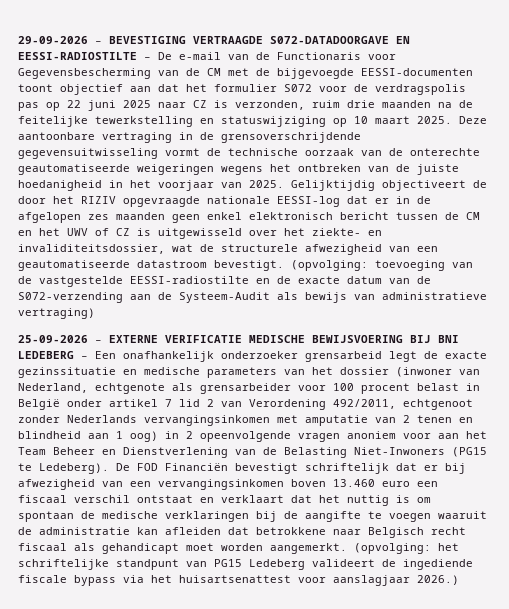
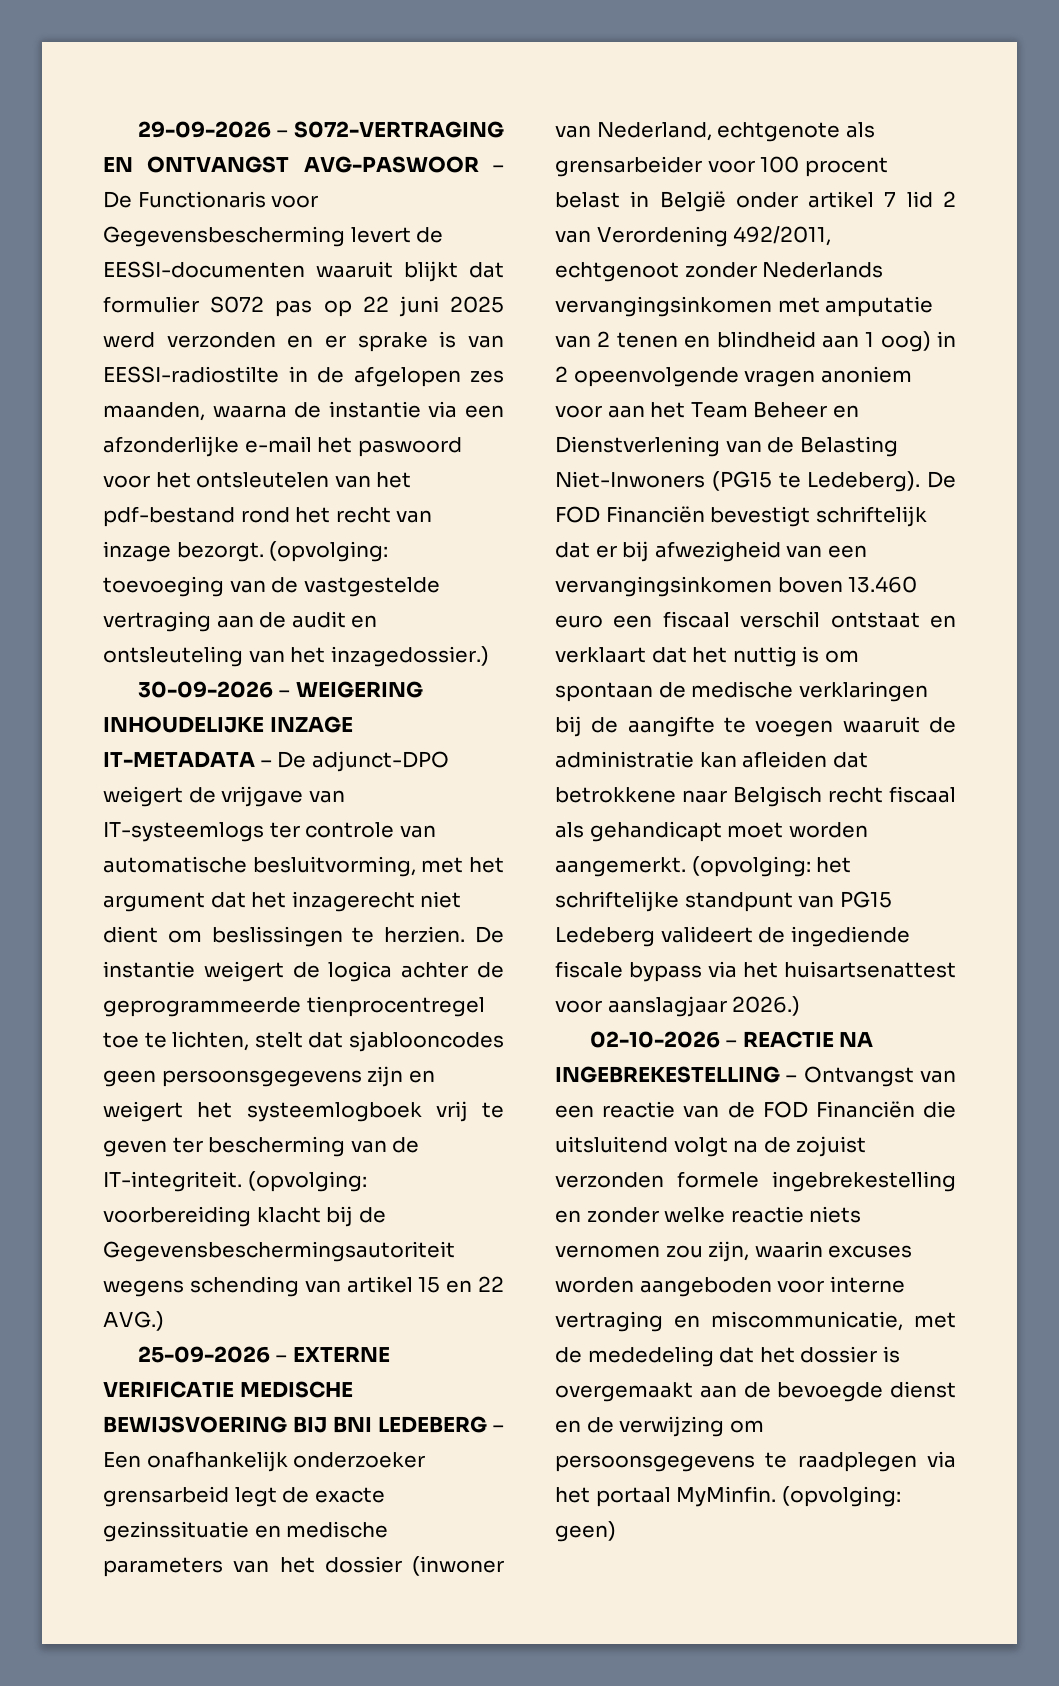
[109,36,410,44] [18,52,396,60] [18,68,473,79] [18,84,466,95] BEVESTIGING VERTRAAGDE S072-DATADOORGAVE EN EESSI-RADIOSTILTE – De e-mail van de Functionaris voor Gegevensbescherming van de CM met de bijgevoegde EESSI-documenten toont objectief aan dat het formulier S072 voor de verdragspolis -> [294,121,504,138] [103,156,504,173] [103,191,319,208] [103,226,444,247] [103,261,504,282] [103,296,265,313] S072-VERTRAGING EN ONTVANGST AVG-PASWOOR – De Functionaris voor Gegevensbescherming levert de EESSI-documenten waaruit blijkt dat formulier S072
[158,100,473,110] [18,116,487,127] [18,132,361,143] [18,148,480,159] [18,164,459,175] [18,180,487,191] [18,196,431,207] [18,212,480,223] [18,228,382,239] [18,244,438,255] [18,260,284,271] naar CZ is verzonden, ruim drie maanden na de feitelijke tewerkstelling en statuswijziging op 10 maart 2025. Deze aantoonbare vertraging in de grensoverschrijdende gegevensuitwisseling vormt de technische oorzaak van de onterechte geautomatiseerde weigeringen wegens het ontbreken van de juiste hoedanigheid in het voorjaar van 2025. Gelijktijdig objectiveert de door het RIZIV opgevraagde nationale EESSI-log dat er in de afgelopen zes maanden geen enkel elektronisch bericht tussen de CM en het UWV of CZ is uitgewisseld over het ziekte- en invaliditeitsdossier, wat de structurele afwezigheid van een geautomatiseerde datastroom bevestigt. -> [103,331,505,352] [103,366,504,387] [103,401,505,421] [103,436,462,457] [103,472,412,488] [103,506,433,527] [103,541,264,562] werd verzonden en er sprake is van EESSI-radiostilte in de afgelopen zes maanden, waarna de instantie via een afzonderlijke e-mail het paswoord voor het ontsleutelen van het pdf-bestand rond het recht van inzage bezorgt.
[130,276,431,284] [18,292,487,303] [18,308,95,319] EESSI-radiostilte en de exacte datum van de S072-verzending aan de Systeem-Audit als bewijs van administratieve vertraging) -> [103,611,378,632] [103,646,489,667] [138,681,423,698] [103,716,353,733] [103,751,449,772] [103,786,345,807] [103,822,436,842] [103,856,504,877] [103,891,462,912] [103,926,504,947] [103,961,505,982] [103,996,485,1017] [103,1031,504,1052] [103,1066,435,1087] [103,1101,504,1122] [103,1136,420,1157] [103,1171,367,1192] [103,1206,386,1227] [103,1241,455,1262] [103,1276,504,1297] [103,1311,164,1331] vertraging aan de audit en ontsleuteling van het inzagedossier.) // 30-09-2026 – WEIGERING INHOUDELIJKE INZAGE IT-METADATA – De adjunct-DPO weigert de vrijgave van IT-systeemlogs ter controle van automatische besluitvorming, met het argument dat het inzagerecht niet dient om beslissingen te herzien. De instantie weigert de logica achter de geprogrammeerde tienprocentregel toe te lichten, stelt dat sjablooncodes geen persoonsgegevens zijn en weigert het systeemlogboek vrij te geven ter bescherming van de IT-integriteit. (opvolging: voorbereiding klacht bij de Gegevensbeschermingsautoriteit wegens schending van artikel 15 en 22 AVG.)
(459, 580) none -> [590,1031,874,1048] [555,1066,956,1087] [555,1101,956,1118] [555,1136,867,1157] [555,1171,956,1192] [555,1206,862,1223] [555,1241,913,1262] [555,1276,905,1297] [555,1311,956,1332] [555,1346,900,1367] [555,1381,956,1402] [555,1416,764,1437] [555,1451,956,1472] [555,1486,901,1507] [555,1521,616,1542] // 02-10-2026 – REACTIE NA INGEBREKESTELLING – Ontvangst van een reactie van de FOD Financiën die uitsluitend volgt na de zojuist verzonden formele ingebrekestelling en zonder welke reactie niets vernomen zou zijn, waarin excuses worden aangeboden voor interne vertraging en miscommunicatie, met de mededeling dat het dossier is overgemaakt aan de bevoegde dienst en de verwijzing om persoonsgegevens te raadplegen via het portaal MyMinfin. (opvolging: geen)

